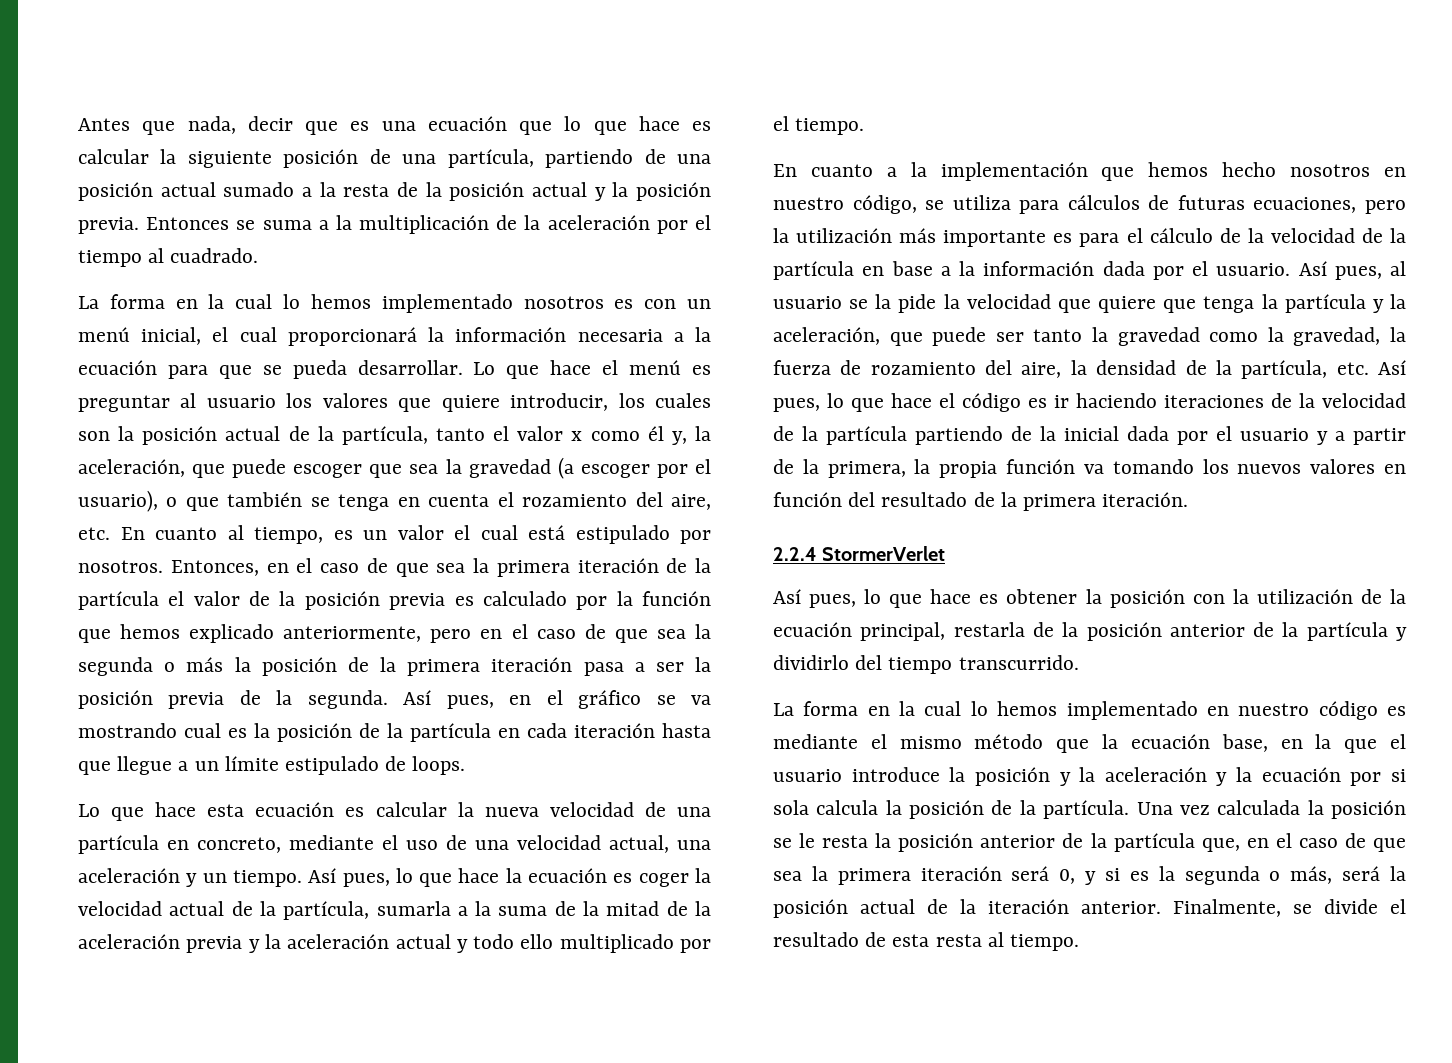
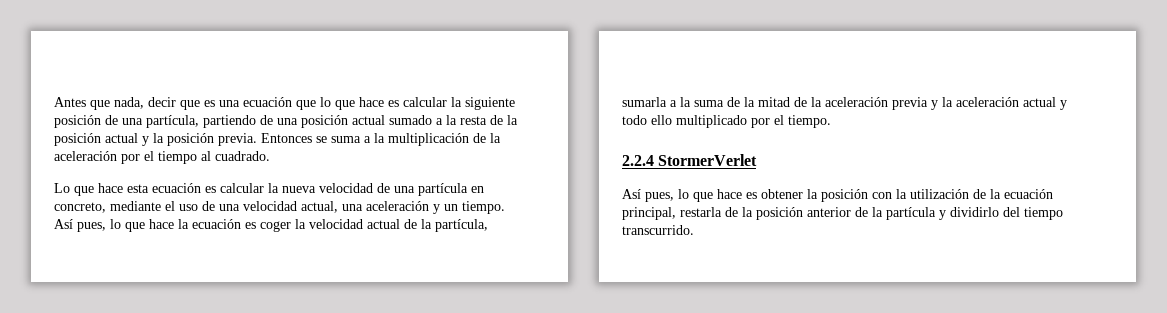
[78,294,711,313] [78,327,711,346] [78,360,711,379] [78,393,712,412] [78,426,711,445] [78,457,711,479] [78,490,711,512] [78,525,711,544] [78,558,711,577] [78,591,711,610] [78,624,711,643] [78,657,711,676] [78,690,711,709] [78,723,711,742] [78,756,466,775] // La forma en la cual lo hemos implementado nosotros es con un menú inicial, el cual proporcionará la información necesaria a la ecuación para que se pueda desarrollar. Lo que hace el menú es preguntar al usuario los valores que quiere introducir, los cuales son la posición actual de la partícula, tanto el valor x como él y, la aceleración, que puede escoger que sea la gravedad (a escoger por el usuario), o que también se tenga en cuenta el rozamiento del aire, etc. En cuanto al tiempo, es un valor el cual está estipulado por nosotros. Entonces, en el caso de que sea la primera iteración de la partícula el valor de la posición previa es calculado por la función que hemos explicado anteriormente, pero en el caso de que sea la segunda o más la posición de la primera iteración pasa a ser la posición previa de la segunda. Así pues, en el gráfico se va mostrando cual es la posición de la partícula en cada iteración hasta que llegue a un límite estipulado de loops. -> (270, 156) none
[773,162,1406,181] [773,195,1406,214] [773,228,1406,247] [773,261,1406,280] [773,294,1406,313] [773,327,1406,346] [773,360,1406,379] [773,393,1406,412] [773,426,1406,445] [773,459,1406,478] [773,492,1189,511] // En cuanto a la implementación que hemos hecho nosotros en nuestro código, se utiliza para cálculos de futuras ecuaciones, pero la utilización más importante es para el cálculo de la velocidad de la partícula en base a la información dada por el usuario. Así pues, al usuario se la pide la velocidad que quiere que tenga la partícula y la aceleración, que puede ser tanto la gravedad como la gravedad, la fuerza de rozamiento del aire, la densidad de la partícula, etc. Así pues, lo que hace el código es ir haciendo iteraciones de la velocidad de la partícula partiendo de la inicial dada por el usuario y a partir de la primera, la propia función va tomando los nuevos valores en función del resultado de la primera iteración. -> (831, 121) none
[773,701,1406,720] [773,734,1406,753] [773,767,1406,786] [773,800,1406,819] [773,833,1406,852] [773,866,1406,885] [773,899,1406,918] [773,932,1080,951] // La forma en la cual lo hemos implementado en nuestro código es mediante el mismo método que la ecuación base, en la que el usuario introduce la posición y la aceleración y la ecuación por si sola calcula la posición de la partícula. Una vez calculada la posición se le resta la posición anterior de la partícula que, en el caso de que sea la primera iteración será 0, y si es la segunda o más, será la posición actual de la iteración anterior. Finalmente, se divide el resultado de esta resta al tiempo. -> (694, 230) none

